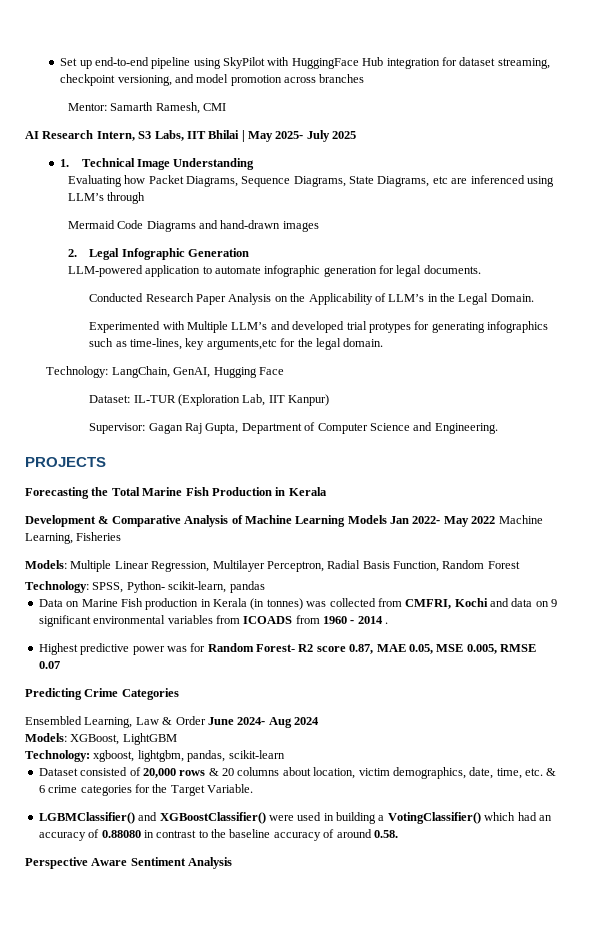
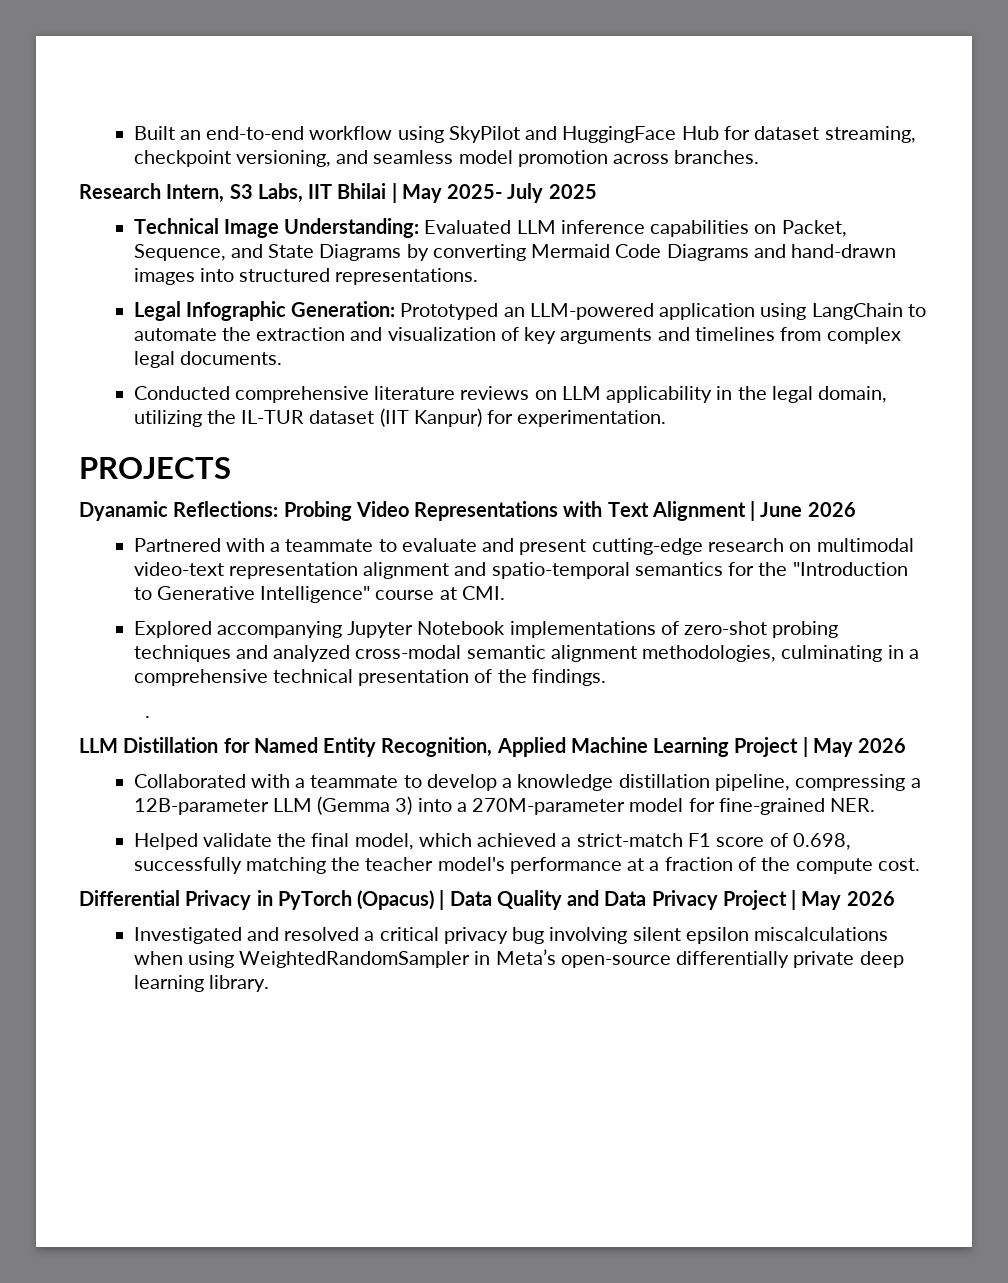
[60,57,191,69] Set up end-to-end pipeline -> [133,126,393,140] Built an end-to-end workflow
[267,57,290,66] with -> [525,126,558,140] and
[386,58,440,69] integration -> (719, 133) none
(194, 78) none -> [373,150,454,164] seamless
[319,74,365,83] [67,102,226,114] [25,131,39,139] branches // Mentor: Samarth Ramesh, CMI // AI -> [674,150,760,164] branches. //
[60,159,70,167] 1. -> (597, 191) none
[173,158,255,170] [67,175,554,187] [67,192,146,204] Understanding // Evaluating how Packet Diagrams, Sequence Diagrams, State Diagrams, etc are inferenced using LLM’s through // -> [284,218,847,238] [133,244,526,261] Understanding: Evaluated LLM inference capabilities on Packet, Sequence, and State Diagrams by converting
[67,248,249,260] [67,265,481,277] [89,293,534,305] [89,321,548,333] [89,338,384,350] [46,366,284,378] [89,394,330,406] [89,422,498,434] [25,457,106,467] [25,487,327,499] [25,515,543,527] [25,532,122,544] [25,560,520,572] [25,581,265,593] [38,598,558,610] [38,615,389,627] [38,643,536,655] [38,661,60,669] [25,688,179,700] [25,716,319,728] [25,733,177,745] [25,750,285,762] [38,767,557,779] [38,784,253,796] [38,812,552,824] [38,829,398,841] [25,857,233,869] // 2. Legal Infographic Generation // LLM-powered application to automate infographic generation for legal documents. // Conducted Research Paper Analysis on the Applicability of LLM’s in the Legal Domain. // Experimented with Multiple LLM’s and developed trial protypes for generating infographics such as time-lines, key arguments,etc for the legal domain. // Technology: LangChain, GenAI, Hugging Face // Dataset: IL-TUR (Exploration Lab, IIT Kanpur) // Supervisor: Gagan Raj Gupta, Department of Computer Science and Engineering. // PROJECTS // Forecasting the Total Marine Fish Production in Kerala // Development & Comparative Analysis of Machine Learning Models Jan 2022- May 2022 Machine Learning, Fisheries // Models: Multiple Linear Regression, Multilayer Perceptron, Radial Basis Function, Random Forest // Technology: SPSS, Python- scikit-learn, pandas // Data on Marine Fish production in Kerala (in tonnes) was collected from CMFRI, Kochi and data on 9 significant environmental variables from ICOADS from 1960 - 2014 . // Highest predictive power was for Random Forest- R2 score 0.87, MAE 0.05, MSE 0.005, RMSE 0.07 // Predicting Crime Categories // Ensembled Learning, Law & Order June 2024- Aug 2024 // Models: XGBoost, LightGBM // Technology: xgboost, lightgbm, pandas, scikit-learn // Dataset consisted of 20,000 rows & 20 columns about location, victim demographics, date, time, etc. & 6 crime categories for the Target Variable. // LGBMClassifier() and XGBoostClassifier() were used in building a VotingClassifier() which had an accuracy of 0.88080 in contrast to the baseline accuracy of around 0.58. // Perspective Aware Sentiment Analysis -> [199,268,479,285] [133,301,927,321] [133,327,901,344] [133,351,282,368] [133,386,888,403] [133,408,667,427] [79,457,231,479] [79,501,856,521] [133,538,914,555] [133,562,908,579] [133,586,505,603] [133,621,839,638] [133,645,920,662] [133,669,606,686] [145,716,151,718] [79,737,907,757] [133,774,921,791] [133,796,876,815] [133,833,851,850] [133,857,920,874] [79,890,895,910] [133,927,889,944] [133,949,904,968] [133,975,269,992] into structured representations. // Legal Infographic Generation: Prototyped an LLM-powered application using LangChain to automate the extraction and visualization of key arguments and timelines from complex legal documents. // Conducted comprehensive literature reviews on LLM applicability in the legal domain, utilizing the IL-TUR dataset (IIT Kanpur) for experimentation. // PROJECTS // Dyanamic Reflections: Probing Video Representations with Text Alignment | June 2026 // Partnered with a teammate to evaluate and present cutting-edge research on multimodal video-text representation alignment and spatio-temporal semantics for the "Introduction to Generative Intelligence" course at CMI. // Explored accompanying Jupyter Notebook implementations of zero-shot probing techniques and analyzed cross-modal semantic alignment methodologies, culminating in a comprehensive technical presentation of the findings. // . // LLM Distillation for Named Entity Recognition, Applied Machine Learning Project | May 2026 // Collaborated with a teammate to develop a knowledge distillation pipeline, compressing a 12B-parameter LLM (Gemma 3) into a 270M-parameter model for fine-grained NER. // Helped validate the final model, which achieved a strict-match F1 score of 0.698, successfully matching the teacher model's performance at a fraction of the compute cost. // Differential Privacy in PyTorch (Opacus) | Data Quality and Data Privacy Project | May 2026 // Investigated and resolved a critical privacy bug involving silent epsilon miscalculations when using WeightedRandomSampler in Meta’s open-source differentially private deep learning library.

